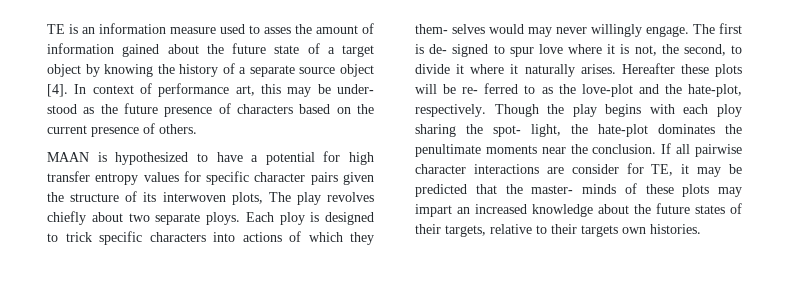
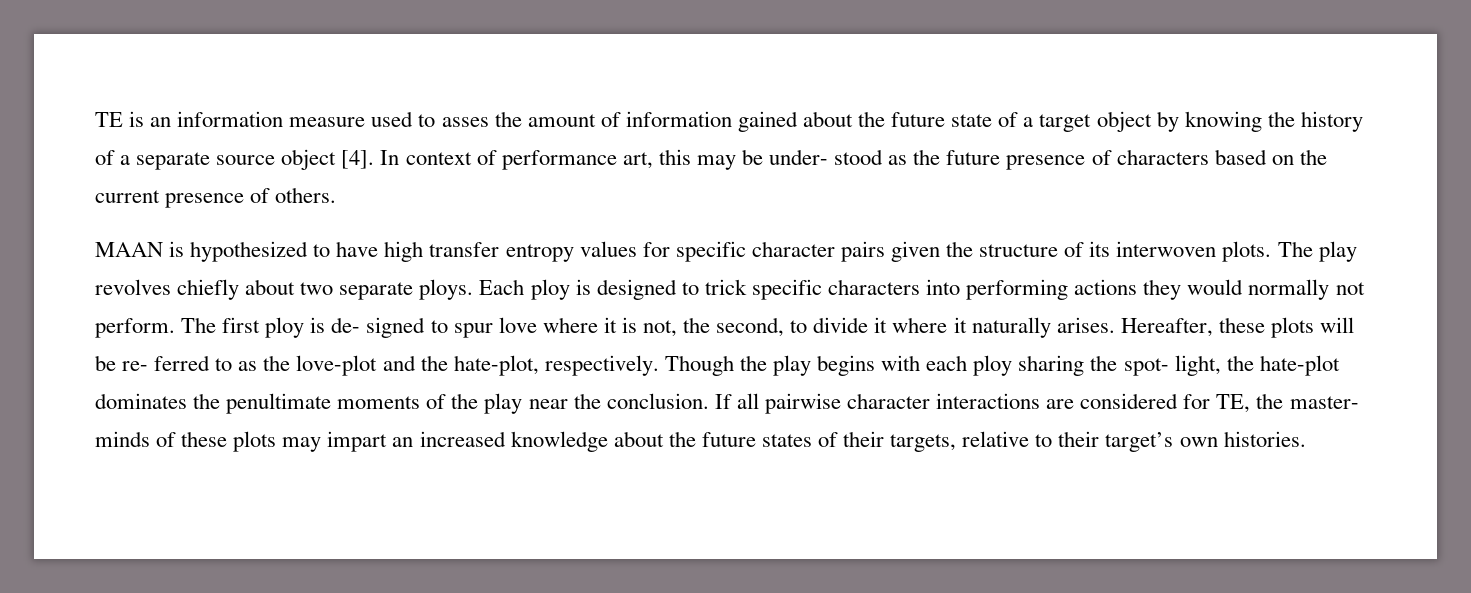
[251,151,341,165] a potential for -> (379, 249) none
[231,192,263,205] plots, -> [1222,241,1272,262] plots.
[242,231,374,245] [415,24,689,37] actions of which they them- selves would may never willingly engage. -> [966,279,1365,300] [95,318,175,338] performing actions they would normally not perform.
(742, 28) none -> [265,317,305,338] ploy
[621,63,675,74] Hereafter -> [1120,318,1213,337] Hereafter,
(537, 149) none -> [426,393,523,414] of the play
[571,164,619,174] consider -> [1080,393,1179,409] considered
[681,164,742,177] [415,184,497,197] it may be predicted that -> (1251, 403) none
[581,225,618,237] targets -> [1105,432,1174,452] target’s

